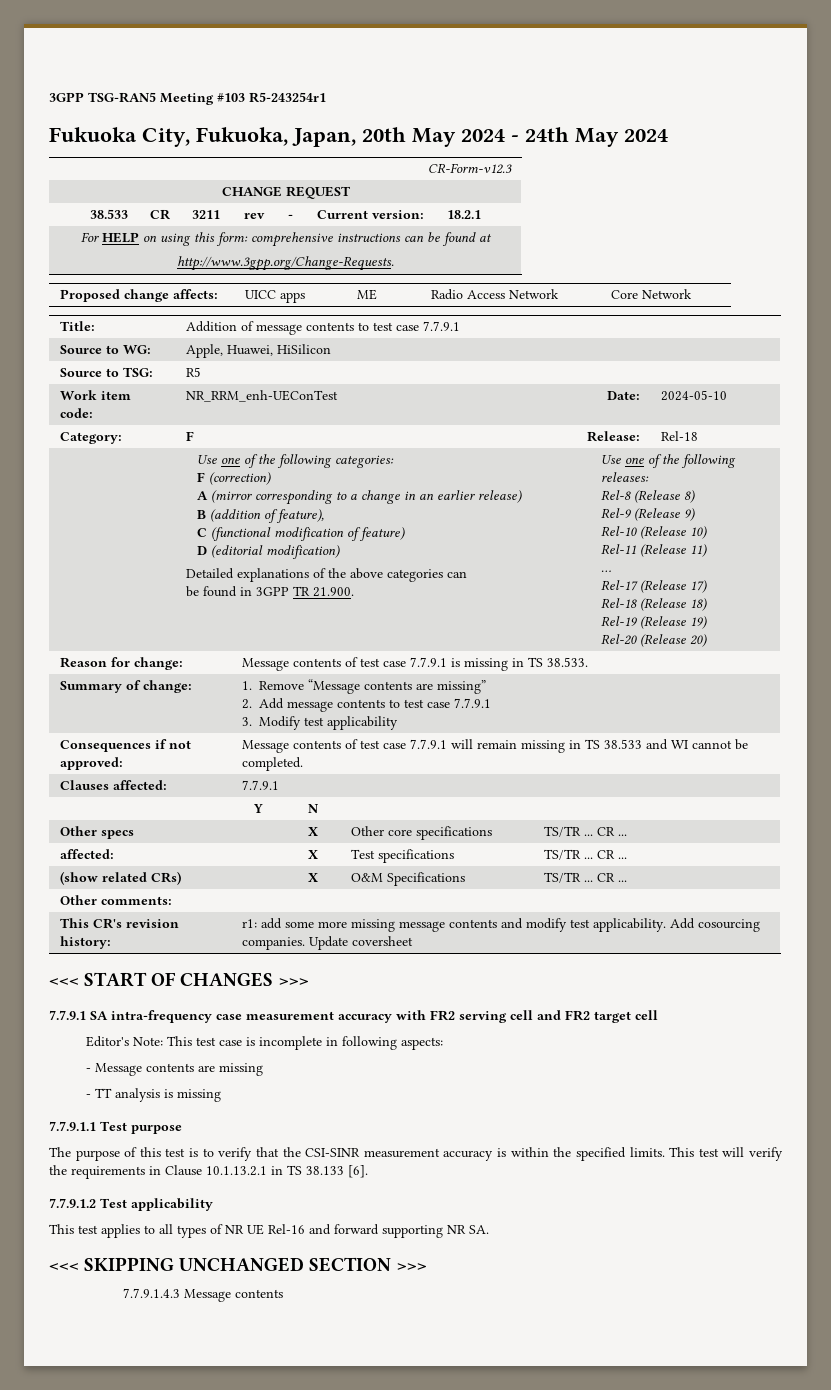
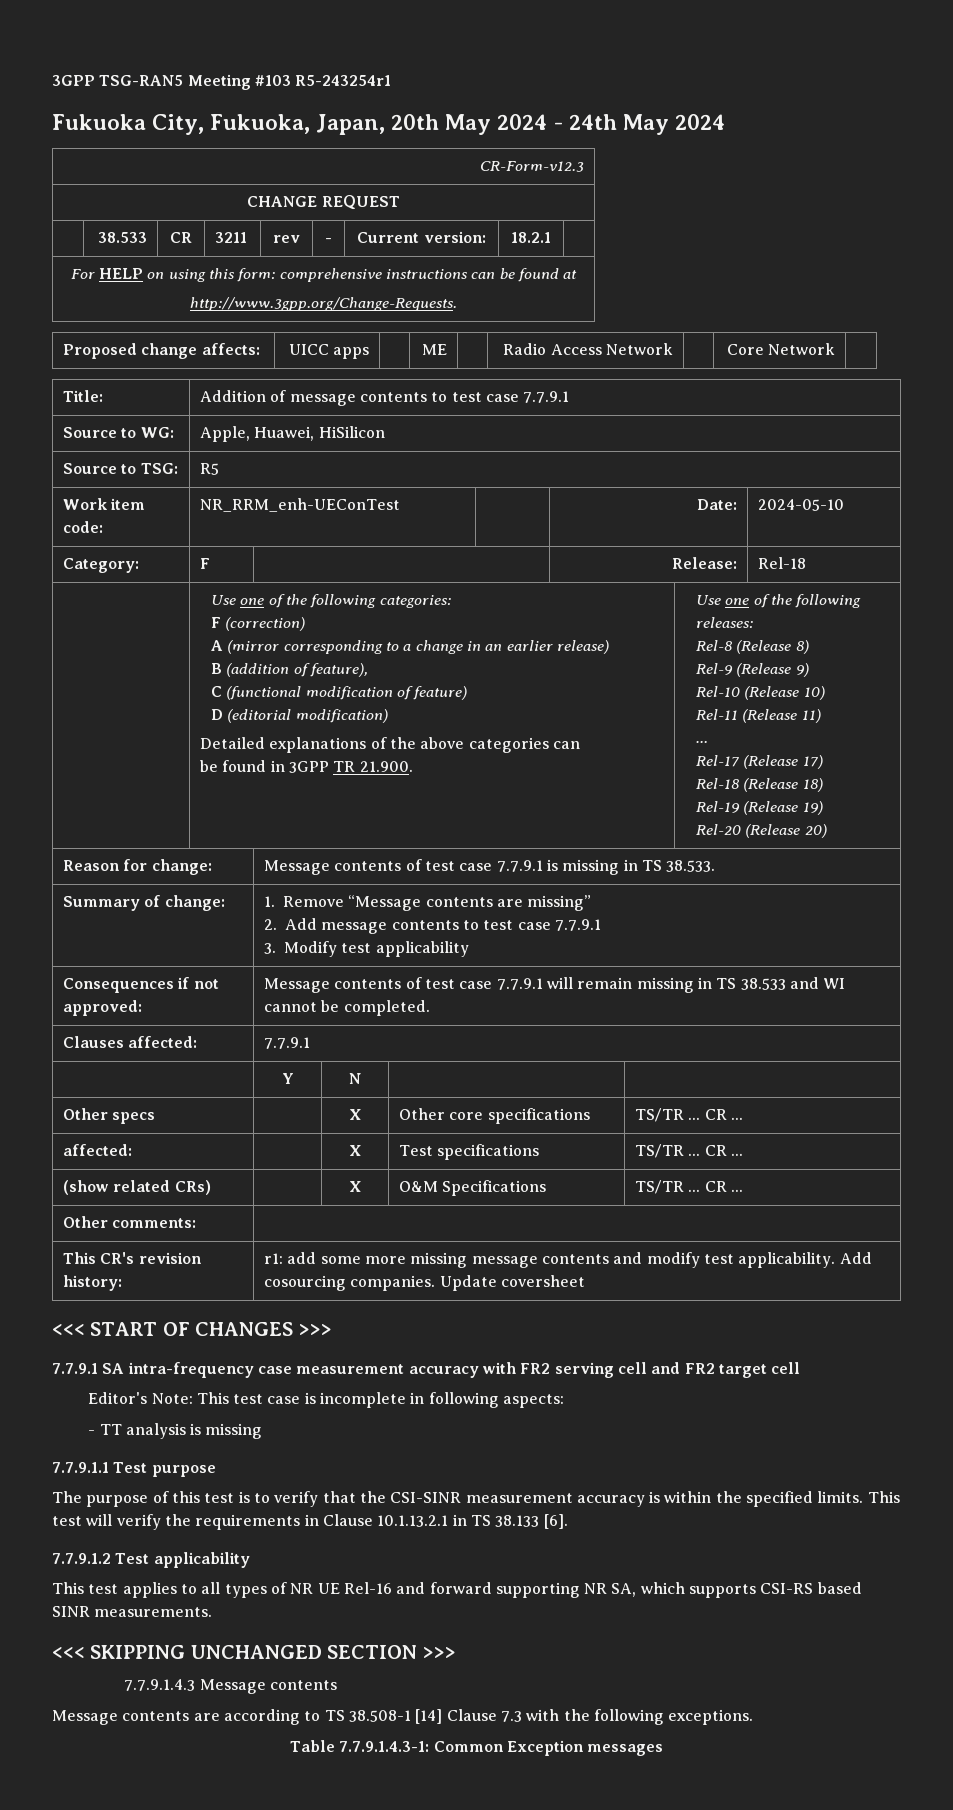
[86,1063,264,1076] // - Message contents are missing -> (565, 1401) none
[469,1225,489,1234] SA. -> [611,1582,862,1598] [52,1606,213,1617] SA, which supports CSI-RS based SINR measurements.
(284, 1293) none -> [52,1709,754,1725] [289,1740,664,1756] // Message contents are according to TS 38.508-1 [14] Clause 7.3 with the following exceptions. // Table 7.7.9.1.4.3-1: Common Exception messages

